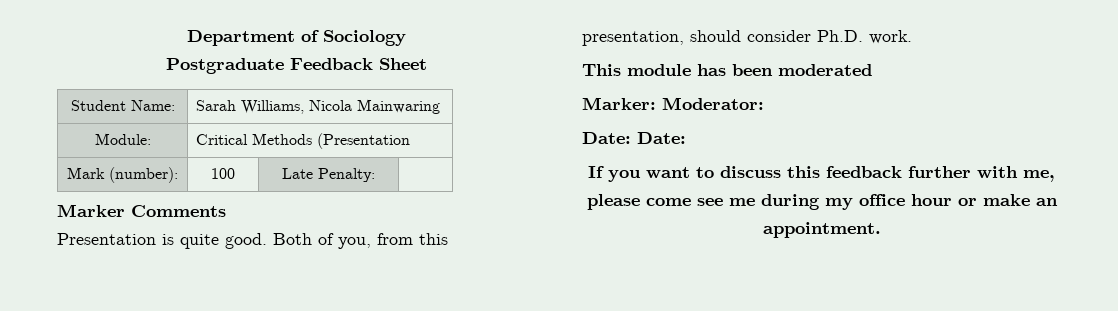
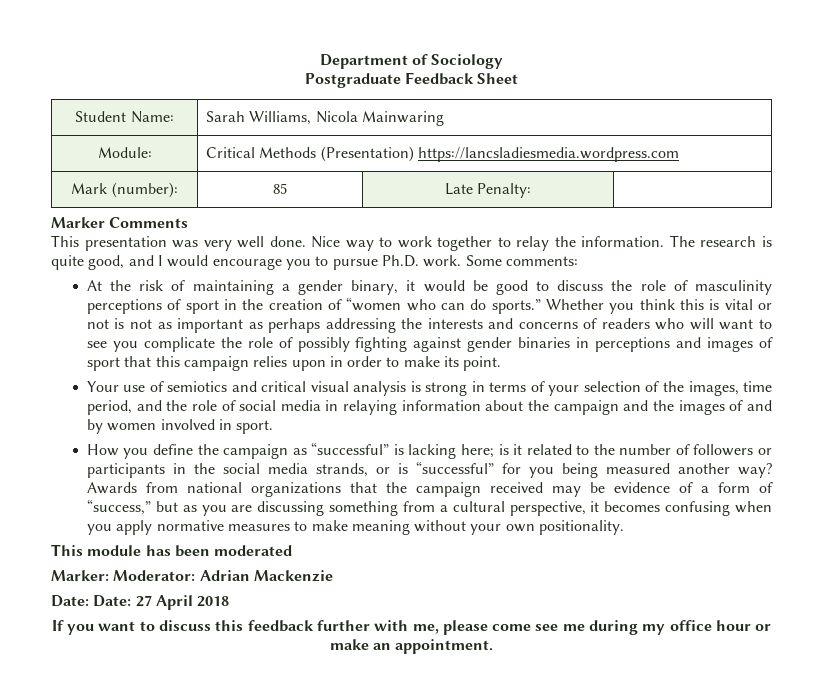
[317,133,411,149] (Presentation -> [320,146,679,162] (Presentation) https://lancsladiesmedia.wordpress.com
[211,168,235,179] 100 -> [273,183,287,194] 85
[57,233,448,249] [582,30,912,46] Presentation is quite good. Both of you, from this presentation, should consider Ph.D. work. -> [51,235,773,251] [51,255,578,270] [86,280,772,295] [86,297,772,314] [86,318,772,333] [86,337,773,352] [86,356,502,371] [86,381,772,396] [86,400,773,415] [86,419,274,434] [86,442,772,459] [86,461,772,478] [86,482,773,497] [86,499,772,516] [86,520,625,535] This presentation was very well done. Nice way to work together to relay the information. The research is quite good, and I would encourage you to pursue Ph.D. work. Some comments: // At the risk of maintaining a gender binary, it would be good to discuss the role of masculinity perceptions of sport in the creation of “women who can do sports.” Whether you think this is vital or not is not as important as perhaps addressing the interests and concerns of readers who will want to see you complicate the role of possibly fighting against gender binaries in perceptions and images of sport that this campaign relies upon in order to make its point. // Your use of semiotics and critical visual analysis is strong in terms of your selection of the images, time period, and the role of social media in relaying information about the campaign and the images of and by women involved in sport. // How you define the campaign as “successful” is lacking here; is it related to the number of followers or participants in the social media strands, or is “successful” for you being measured another way? Awards from national organizations that the campaign received may be evidence of a form of “success,” but as you are discussing something from a cultural perspective, it becomes confusing when you apply normative measures to make meaning without your own positionality.
(764, 103) none -> [199,570,333,582] Adrian Mackenzie
(686, 138) none -> [135,595,230,610] 27 April 2018

